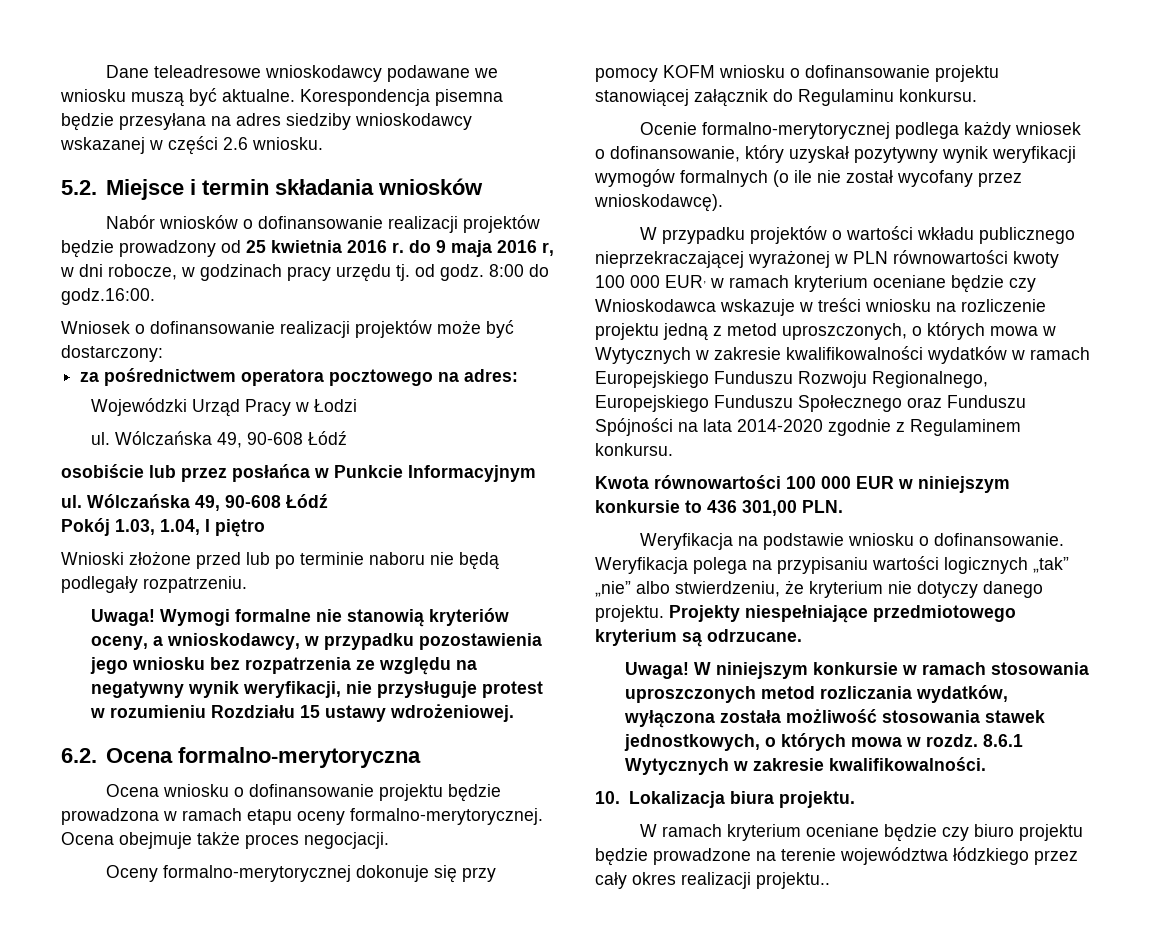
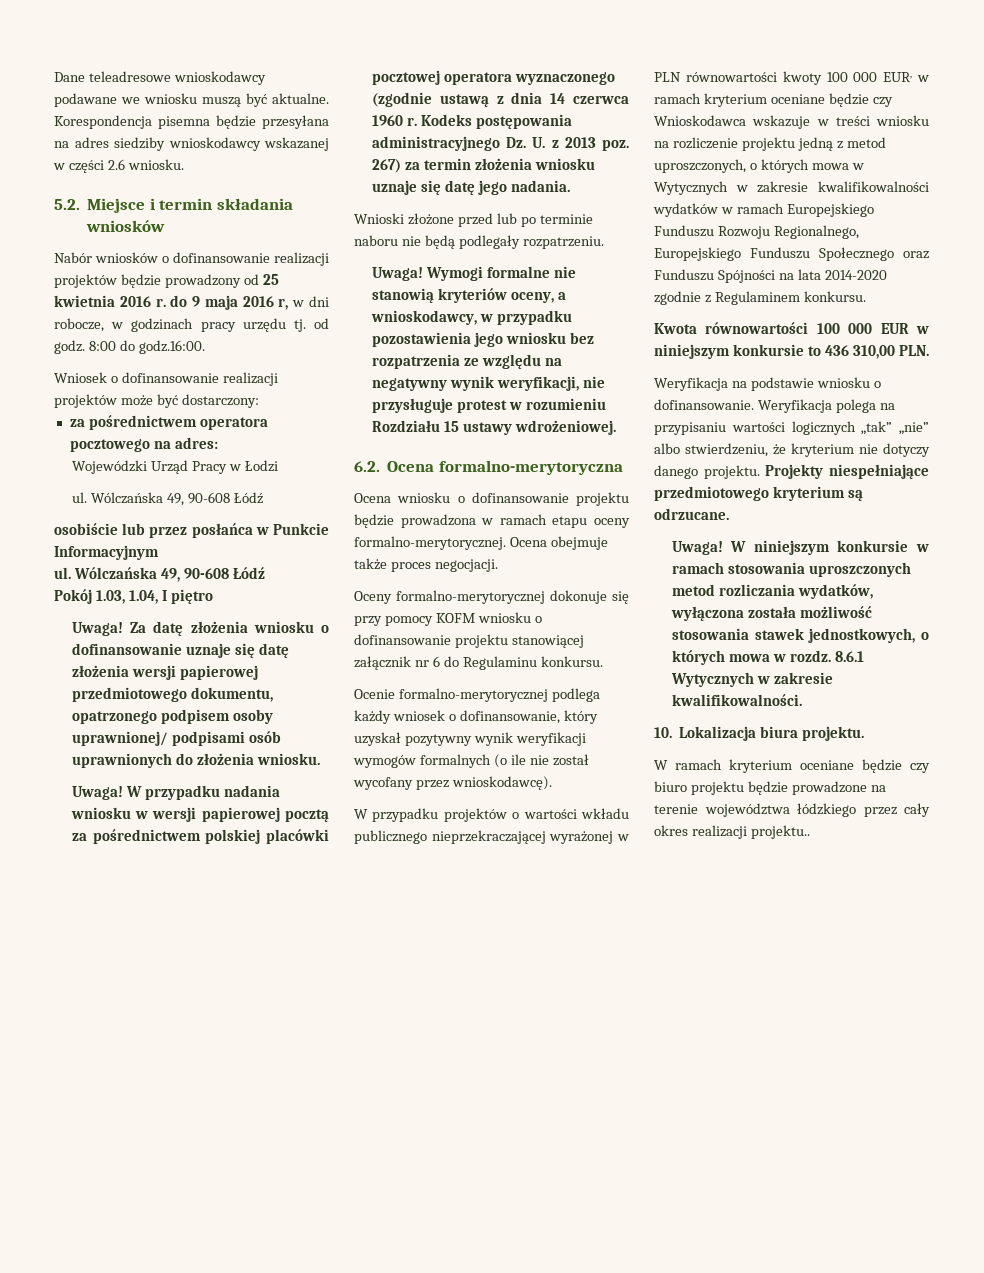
(265, 528) none -> [71,621,329,636] [71,643,289,658] [71,665,258,680] [71,687,273,702] [71,709,273,724] [71,731,281,746] [71,753,320,768] [71,785,280,800] [70,807,329,822] [71,829,329,844] [371,70,615,85] [371,92,629,107] [371,114,572,129] [371,136,629,151] [371,158,595,173] [371,180,570,195] // Uwaga! Za datę złożenia wniosku o dofinansowanie uznaje się datę złożenia wersji papierowej przedmiotowego dokumentu, opatrzonego podpisem osoby uprawnionej/ podpisami osób uprawnionych do złożenia wniosku. // Uwaga! W przypadku nadania wniosku w wersji papierowej pocztą za pośrednictwem polskiej placówki pocztowej operatora wyznaczonego (zgodnie ustawą z dnia 14 czerwca 1960 r. Kodeks postępowania administracyjnego Dz. U. z 2013 poz. 267) za termin złożenia wniosku uznaje się datę jego nadania.
(768, 98) none -> [414,656,440,667] nr 6
[742,500,797,516] 301,00 -> [852,345,895,359] 310,00

